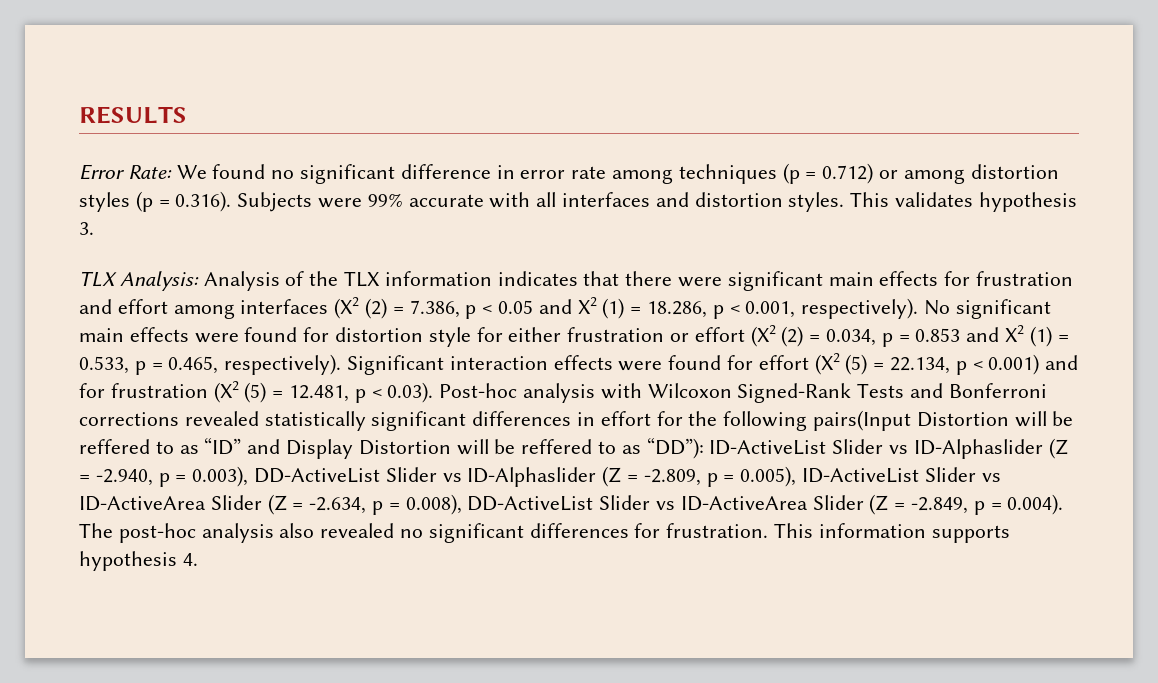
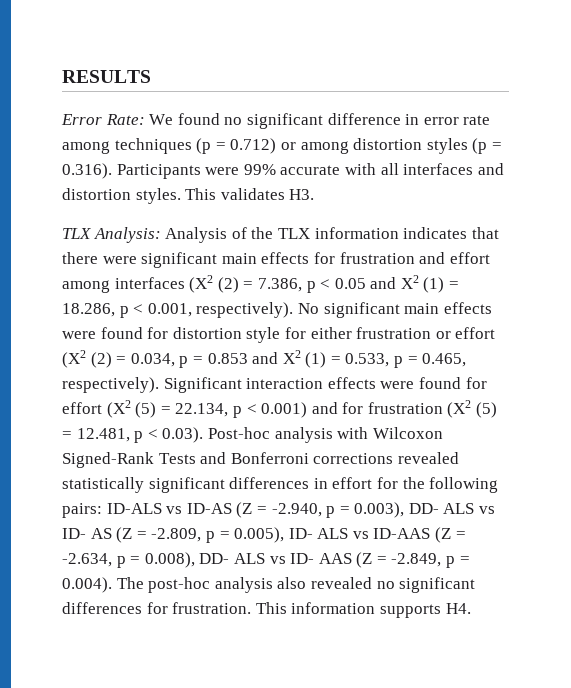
[237,192,313,212] Subjects -> [116,164,201,179] Participants
[978,192,1077,212] [79,222,94,235] hypothesis 3. -> [289,189,315,200] H3.
[813,410,1074,431] [79,437,1043,459] pairs(Input Distortion will be reffered to as “ID” and Display Distortion will be reffered to as “DD”): ID-ActiveList Slider vs ID-Alphaslider -> [62,503,232,518] pairs: ID-ALS vs ID-AS
[254,467,597,487] DD-ActiveList Slider vs ID-Alphaslider -> [408,503,496,514] [62,528,112,539] DD- ALS vs ID- AS
[802,467,1001,483] [79,495,262,511] ID-ActiveList Slider vs ID-ActiveArea Slider -> [288,528,431,539] ID- ALS vs ID-AAS
[467,495,864,511] DD-ActiveList Slider vs ID-ActiveArea Slider -> [199,553,352,564] DD- ALS vs ID- AAS
[79,551,198,571] hypothesis 4. -> [445,603,471,614] H4.

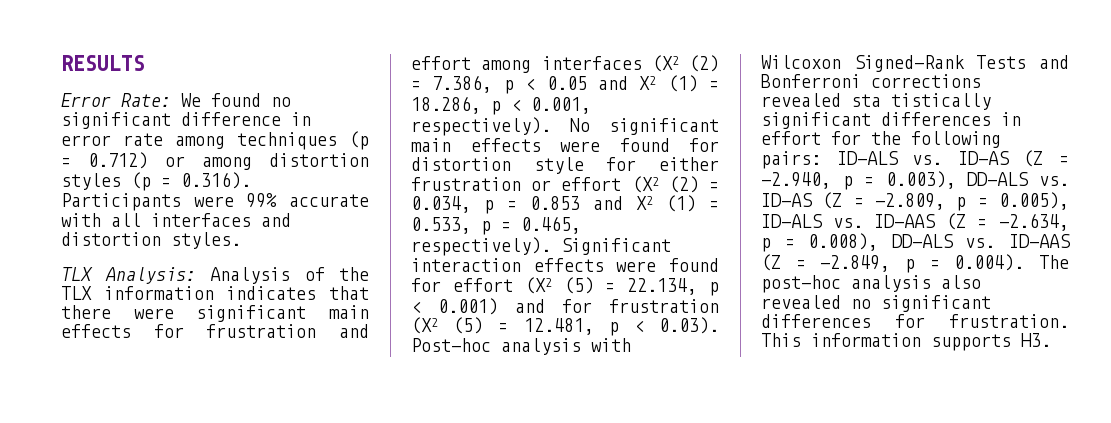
[185,188,315,200] This validates H3. -> (241, 240) none
[62,477,144,493] statistically -> [851,93,991,110] sta tistically
[166,506,183,514] vs -> [912,155,943,165] vs.
[408,503,496,514] [62,528,112,539] DD- ALS vs ID- AS -> [967,172,1069,186] [761,193,813,207] DD-ALS vs. ID-AS
[288,528,369,539] ID- ALS vs -> [761,214,863,228] ID-ALS vs.
[199,553,352,564] DD- ALS vs ID- AAS -> [891,234,1071,248] DD-ALS vs. ID-AAS
[445,603,471,614] H4. -> [1021,333,1051,347] H3.

